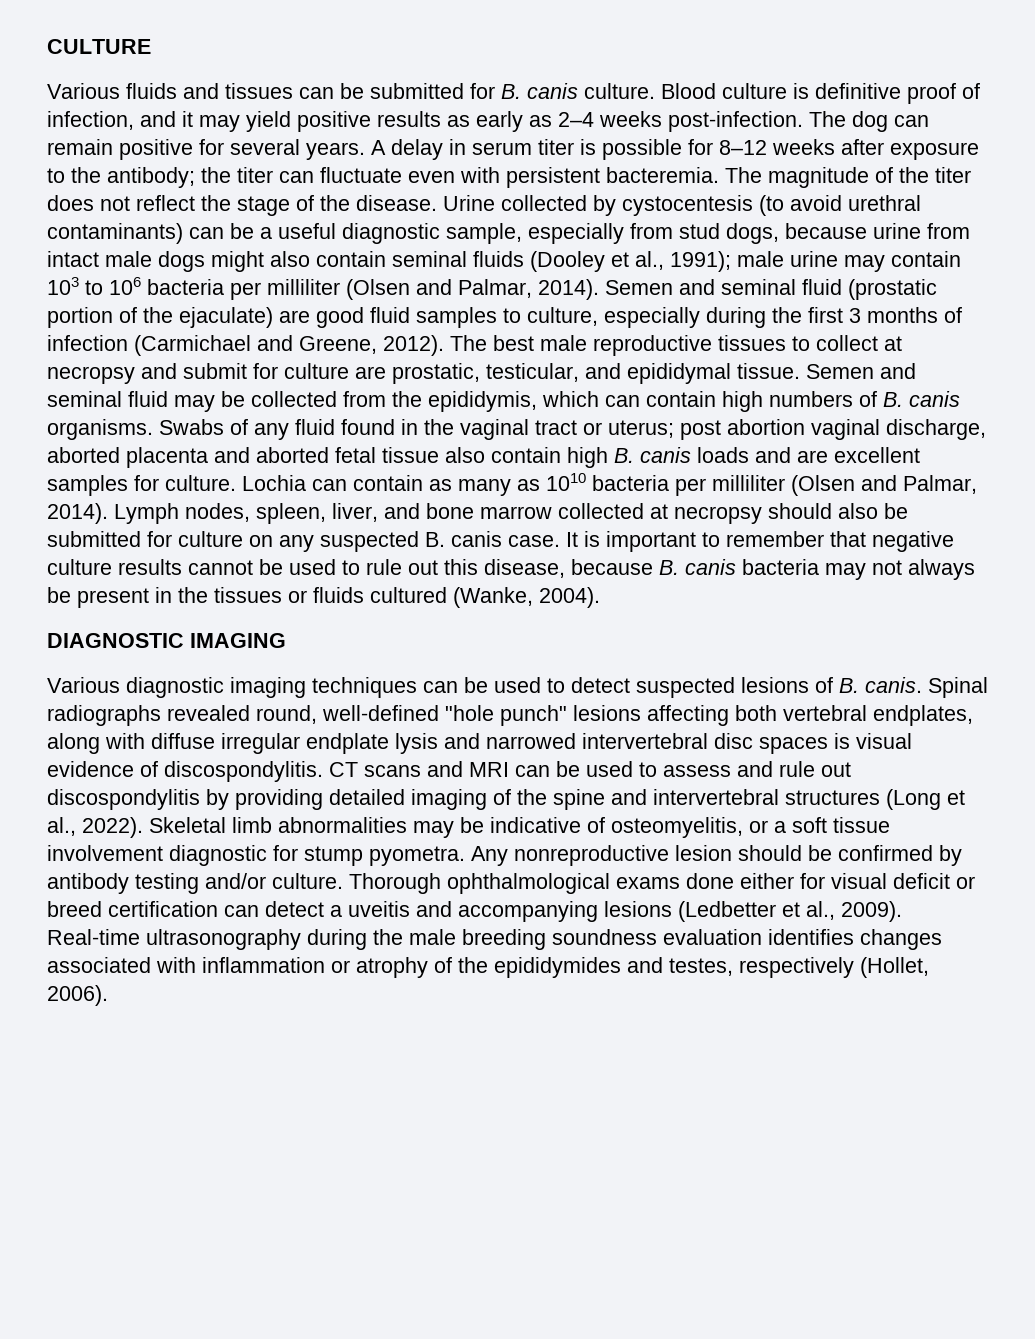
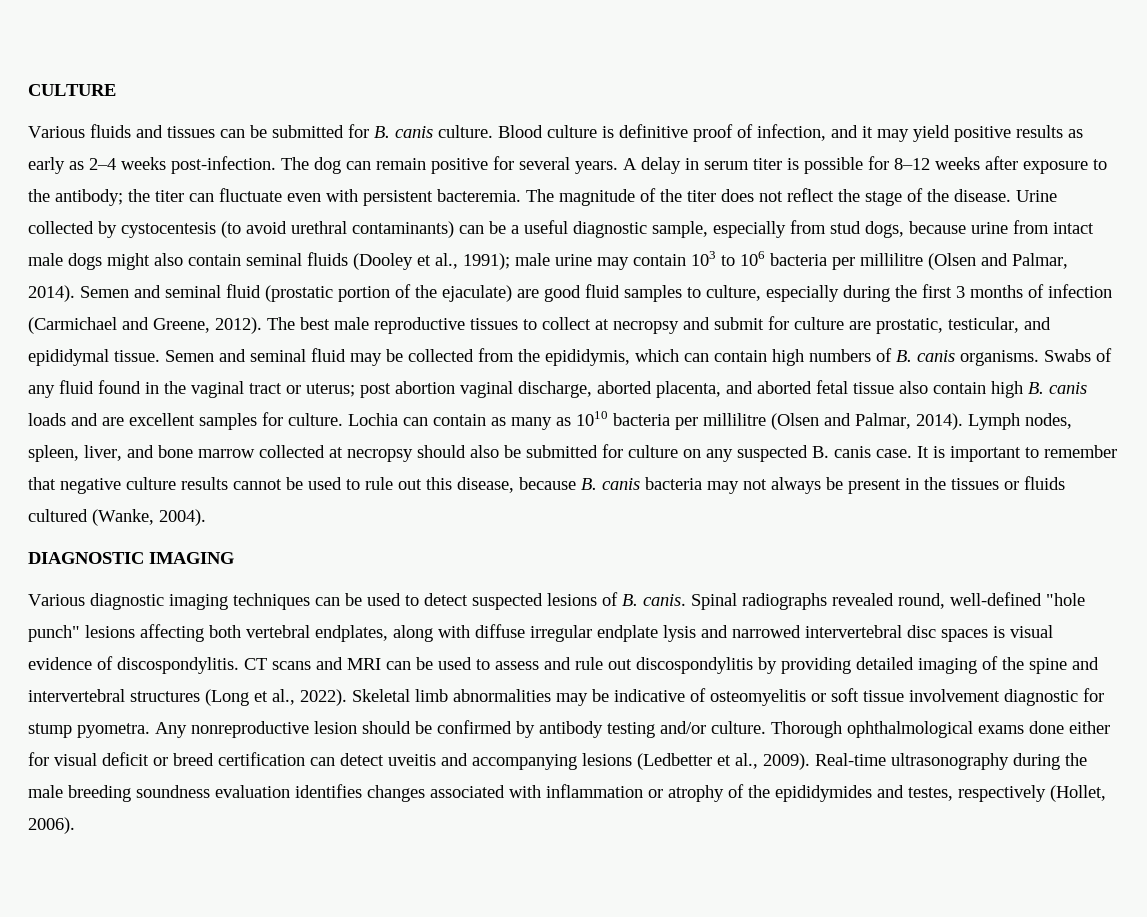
[267,279,340,295] milliliter -> [860,253,923,266] millilitre
[126,447,208,468] placenta -> [656,381,721,398] placenta,
[712,475,785,491] milliliter -> [703,413,766,426] millilitre
[611,817,786,838] osteomyelitis, or a -> [710,689,826,706] osteomyelitis or
[330,905,342,917] a -> (384, 759) none

